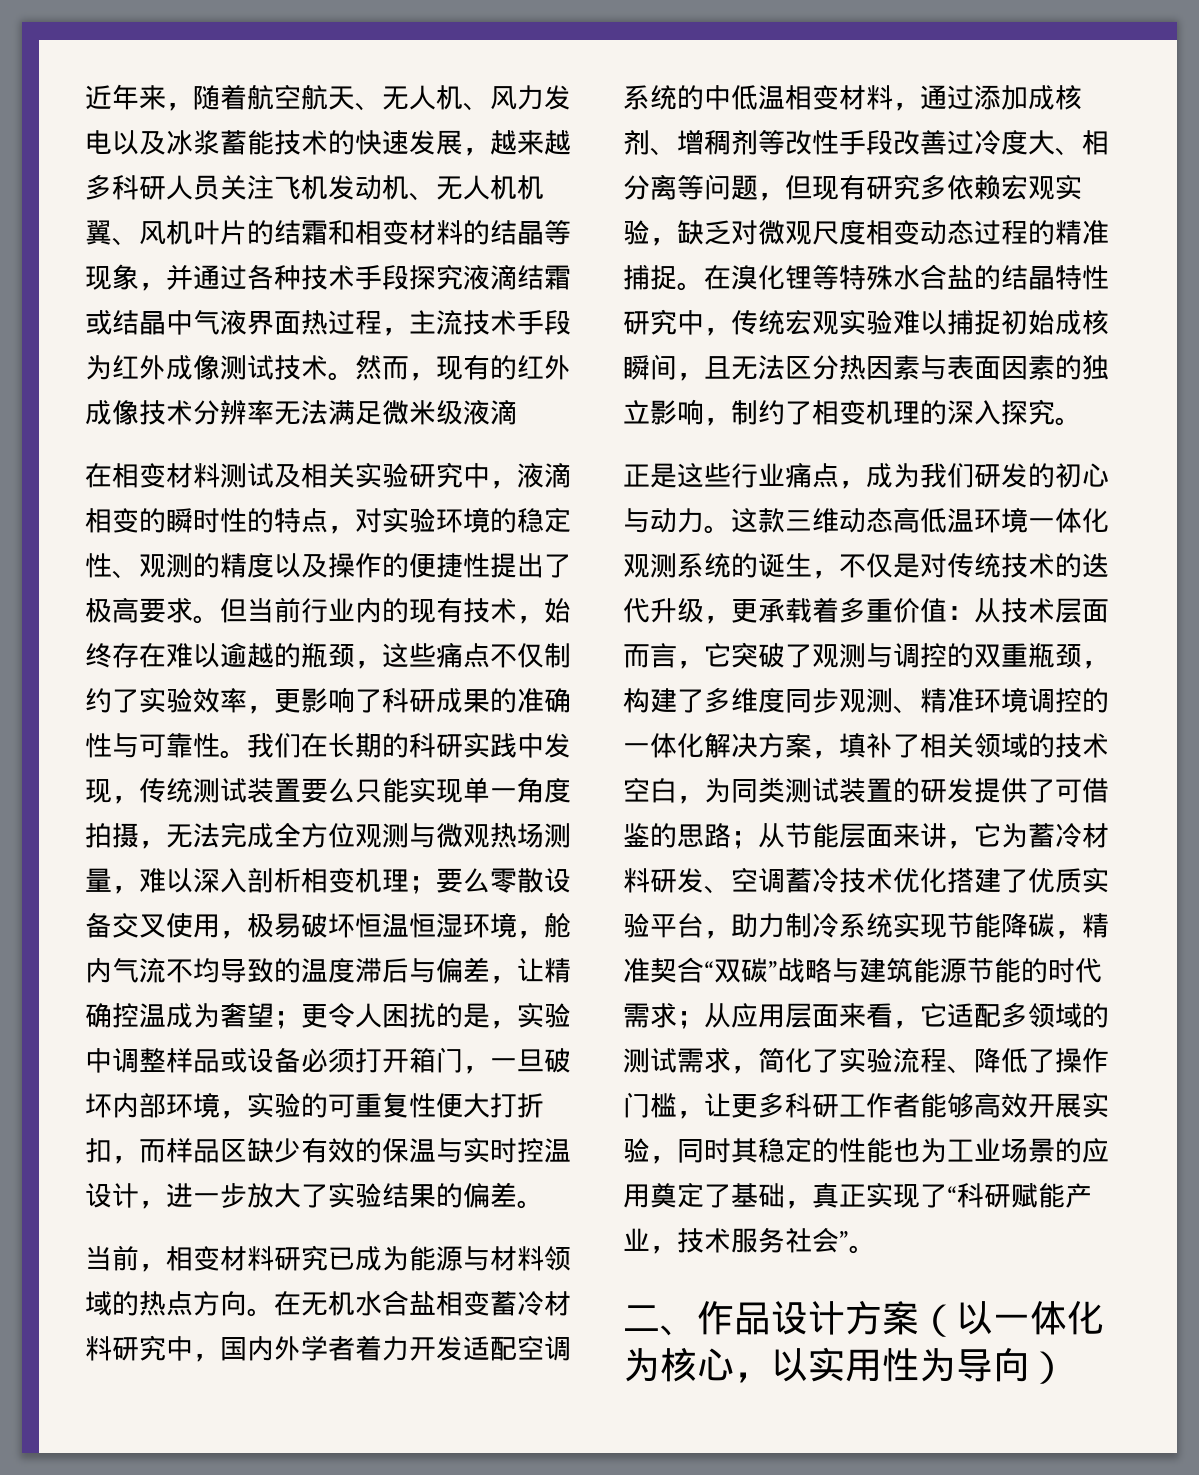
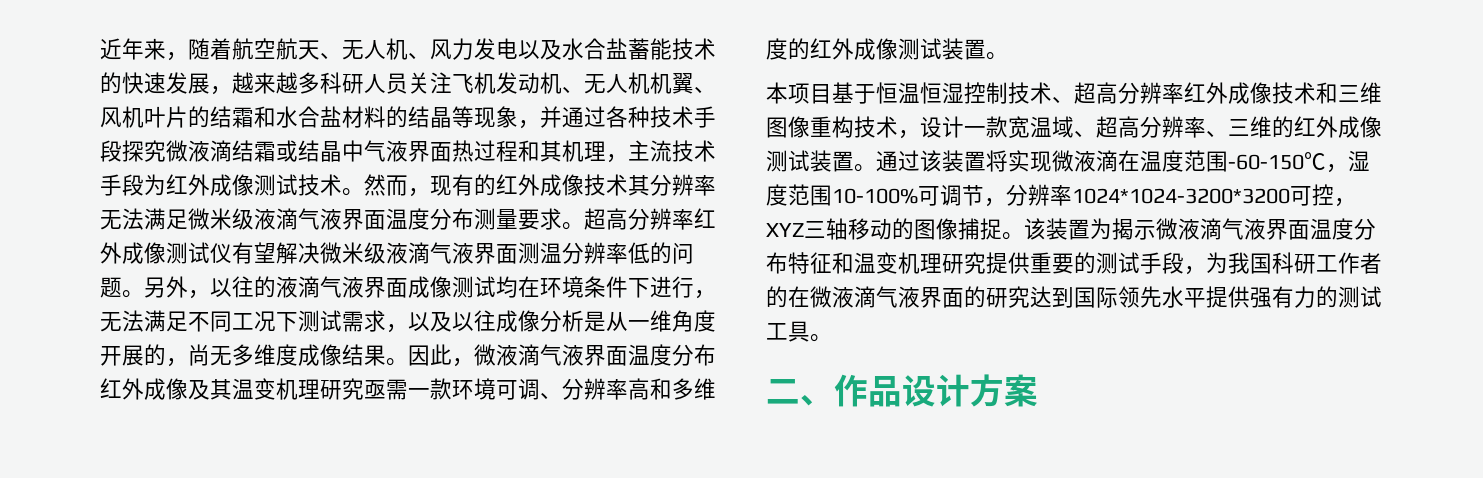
[166,130,220,155] 冰浆 -> [562,38,628,60] 水合盐
[355,220,409,245] 相变 -> [276,106,342,128] 水合盐
(463, 277) none -> [166,140,188,162] 微
(382, 322) none -> [518,140,606,162] 和其机理
(193, 412) none -> [628,175,650,196] 其
[85,462,571,489] [85,507,571,534] [85,553,571,579] [85,597,571,624] [85,642,571,669] [85,687,571,714] [85,732,571,759] [85,777,571,804] [85,822,571,849] [85,868,571,894] [85,912,571,939] [85,957,571,984] [85,1002,571,1029] [85,1047,571,1074] [85,1092,544,1119] [85,1137,571,1164] [85,1182,544,1209] [85,1245,571,1272] [85,1290,571,1317] [85,1335,571,1362] [623,85,1082,111] [623,129,1109,156] [623,174,1082,201] [623,220,1109,246] [623,264,1109,291] [623,309,1109,336] [623,354,1109,381] [623,399,1082,426] [623,462,1109,489] [623,507,1109,534] [623,553,1109,579] [623,597,1109,624] [623,642,1109,669] [623,687,1109,714] [623,733,1109,759] [623,777,1109,804] [623,822,1109,849] [623,867,1109,894] [623,912,1109,939] [623,957,1102,983] [623,1002,1109,1029] [623,1047,1109,1074] [623,1092,1109,1119] [623,1137,1109,1164] [623,1182,1092,1209] [623,1227,849,1254] // 在相变材料测试及相关实验研究中，液滴相变的瞬时性的特点，对实验环境的稳定性、观测的精度以及操作的便捷性提出了极高要求。但当前行业内的现有技术，始终存在难以逾越的瓶颈，这些痛点不仅制约了实验效率，更影响了科研成果的准确性与可靠性。我们在长期的科研实践中发现，传统测试装置要么只能实现单一角度拍摄，无法完成全方位观测与微观热场测量，难以深入剖析相变机理；要么零散设备交叉使用，极易破坏恒温恒湿环境，舱内气流不均导致的温度滞后与偏差，让精确控温成为奢望；更令人困扰的是，实验中调整样品或设备必须打开箱门，一旦破坏内部环境，实验的可重复性便大打折扣，而样品区缺少有效的保温与实时控温设计，进一步放大了实验结果的偏差。 // 当前，相变材料研究已成为能源与材料领域的热点方向。在无机水合盐相变蓄冷材料研究中，国内外学者着力开发适配空调系统的中低温相变材料，通过添加成核剂、增稠剂等改性手段改善过冷度大、相分离等问题，但现有研究多依赖宏观实验，缺乏对微观尺度相变动态过程的精准捕捉。在溴化锂等特殊水合盐的结晶特性研究中，传统宏观实验难以捕捉初始成核瞬间，且无法区分热因素与表面因素的独立影响，制约了相变机理的深入探究。 // 正是这些行业痛点，成为我们研发的初心与动力。这款三维动态高低温环境一体化观测系统的诞生，不仅是对传统技术的迭代升级，更承载着多重价值：从技术层面而言，它突破了观测与调控的双重瓶颈，构建了多维度同步观测、精准环境调控的一体化解决方案，填补了相关领域的技术空白，为同类测试装置的研发提供了可借鉴的思路；从节能层面来讲，它为蓄冷材料研发、空调蓄冷技术优化搭建了优质实验平台，助力制冷系统实现节能降碳，精准契合“双碳”战略与建筑能源节能的时代需求；从应用层面来看，它适配多领域的测试需求，简化了实验流程、降低了操作门槛，让更多科研工作者能够高效开展实验，同时其稳定的性能也为工业场景的应用奠定了基础，真正实现了“科研赋能产业，技术服务社会” -> [298,208,716,230] [100,242,694,264] [100,276,716,299] [100,310,716,333] [100,344,716,367] [100,378,716,400] [766,38,1008,60] [766,82,1382,104] [766,116,1382,139] [766,150,1370,173] [766,184,1356,207] [766,218,1376,240] [766,252,1382,275] [766,286,1382,308] [766,321,810,342] 气液界面温度分布测量要求。超高分辨率红外成像测试仪有望解决微米级液滴气液界面测温分辨率低的问题。另外，以往的液滴气液界面成像测试均在环境条件下进行，无法满足不同工况下测试需求，以及以往成像分析是从一维角度开展的，尚无多维度成像结果。因此，微液滴气液界面温度分布红外成像及其温变机理研究亟需一款环境可调、分辨率高和多维度的红外成像测试装置。 // 本项目基于恒温恒湿控制技术、超高分辨率红外成像技术和三维图像重构技术，设计一款宽温域、超高分辨率、三维的红外成像测试装置。通过该装置将实现微液滴在温度范围-60-150℃，湿度范围10-100%可调节，分辨率1024*1024-3200*3200可控，XYZ三轴移动的图像捕捉。该装置为揭示微液滴气液界面温度分布特征和温变机理研究提供重要的测试手段，为我国科研工作者的在微液滴气液界面的研究达到国际领先水平提供强有力的测试工具
[919,1301,1104,1337] [623,1347,1067,1384] （以一体化为核心，以实用性为导向） -> (1038, 390) none

